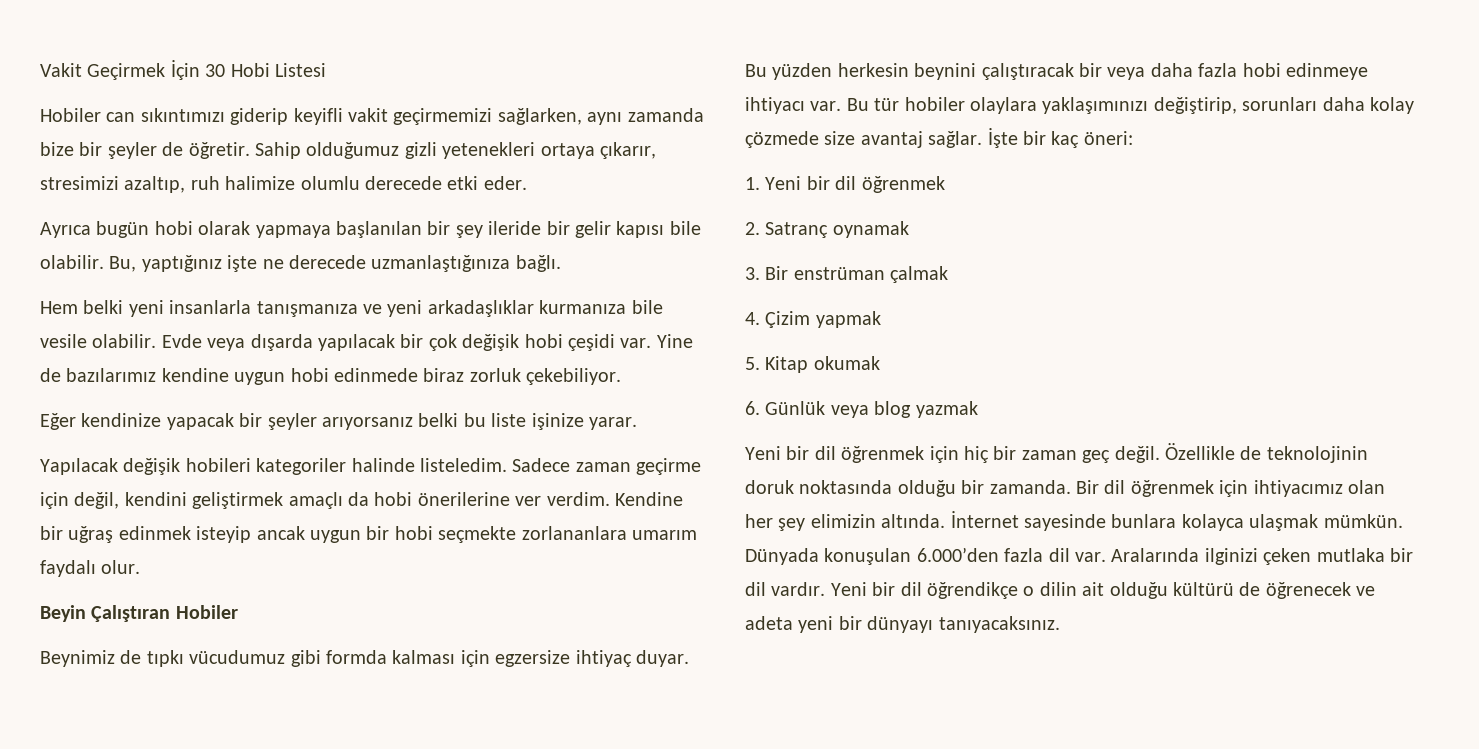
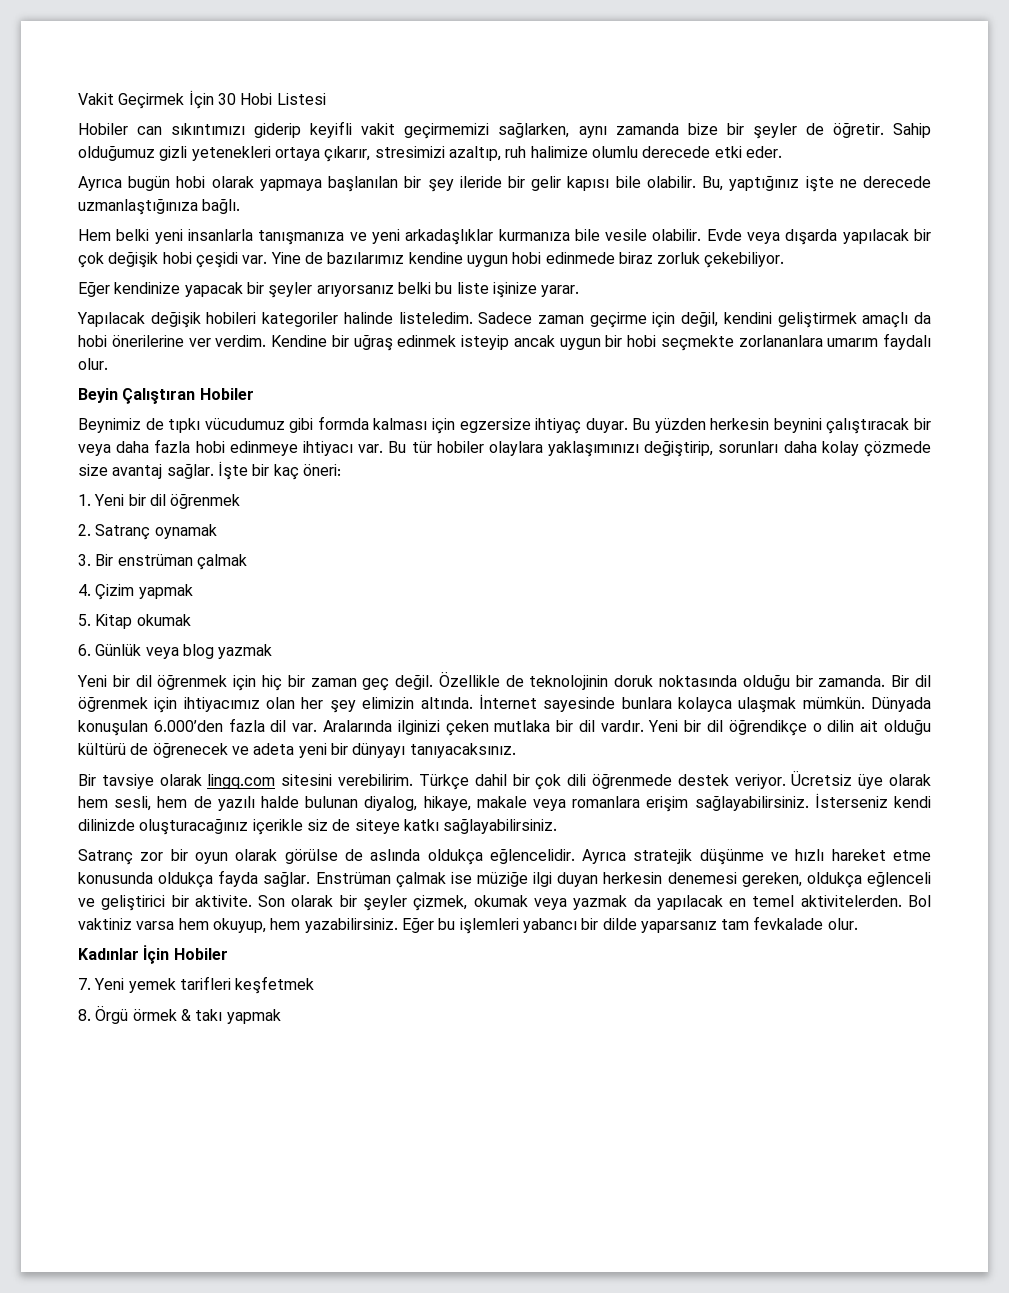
(1060, 624) none -> [78,770,931,790] [78,793,932,812] [78,818,558,835] [78,848,931,865] [78,870,931,888] [78,895,931,911] [78,916,858,934] [78,945,228,964] [78,976,315,994] [78,1005,281,1024] // Bir tavsiye olarak lingq.com sitesini verebilirim. Türkçe dahil bir çok dili öğrenmede destek veriyor. Ücretsiz üye olarak hem sesli, hem de yazılı halde bulunan diyalog, hikaye, makale veya romanlara erişim sağlayabilirsiniz. İsterseniz kendi dilinizde oluşturacağınız içerikle siz de siteye katkı sağlayabilirsiniz. // Satranç zor bir oyun olarak görülse de aslında oldukça eğlencelidir. Ayrıca stratejik düşünme ve hızlı hareket etme konusunda oldukça fayda sağlar. Enstrüman çalmak ise müziğe ilgi duyan herkesin denemesi gereken, oldukça eğlenceli ve geliştirici bir aktivite. Son olarak bir şeyler çizmek, okumak veya yazmak da yapılacak en temel aktivitelerden. Bol vaktiniz varsa hem okuyup, hem yazabilirsiniz. Eğer bu işlemleri yabancı bir dilde yaparsanız tam fevkalade olur. // Kadınlar İçin Hobiler // 7. Yeni yemek tarifleri keşfetmek // 8. Örgü örmek & takı yapmak

